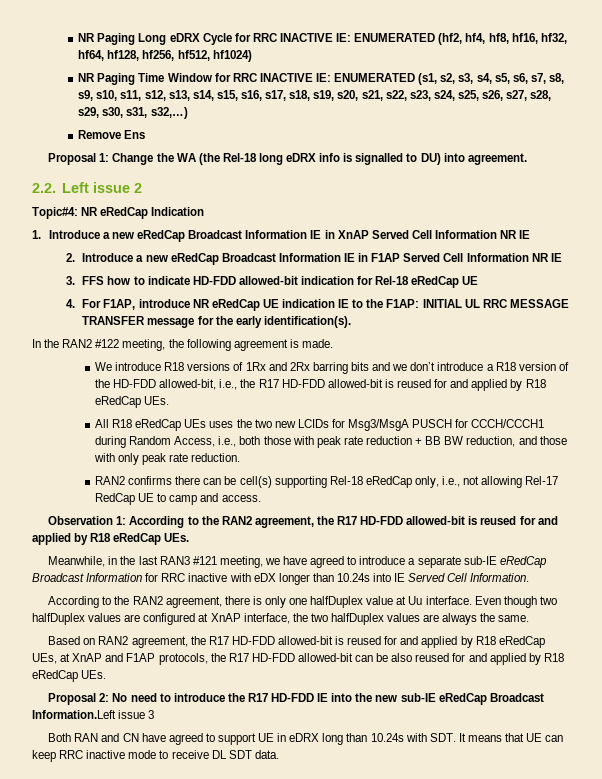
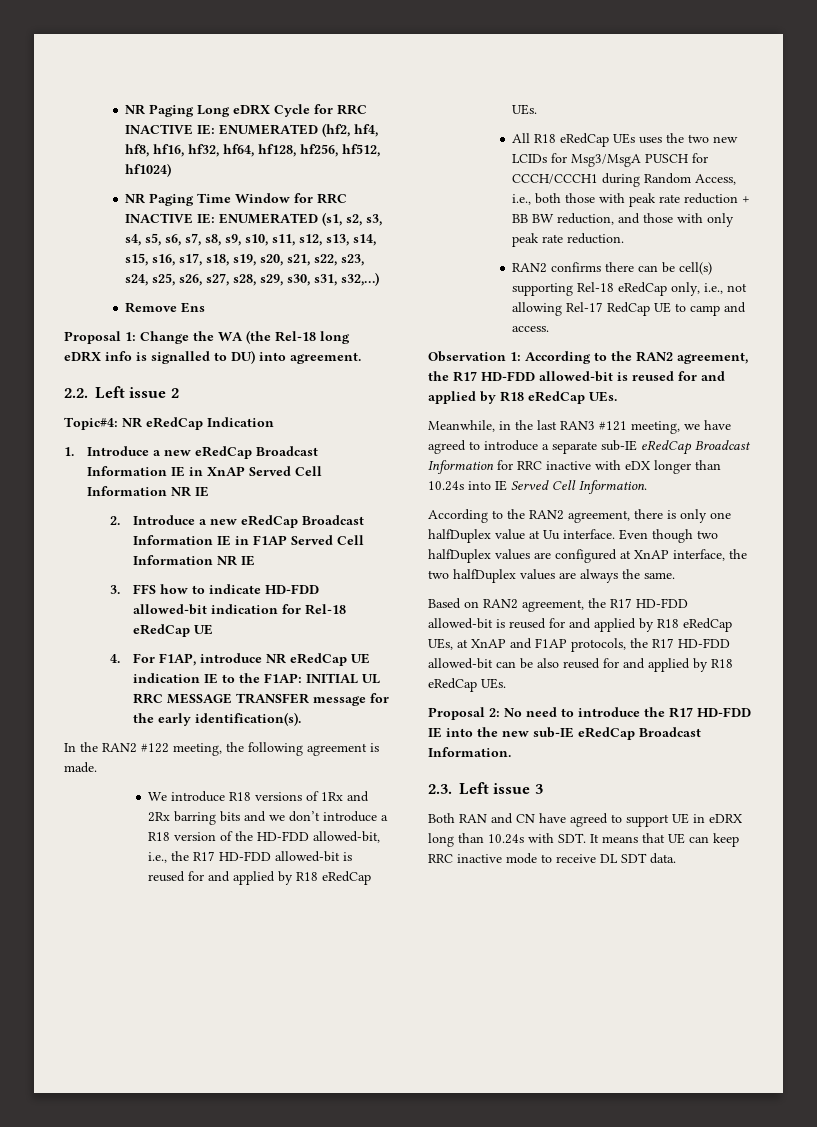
[32,710,116,719] Information.Left -> [428,747,511,757] [428,782,489,795] Information. // 2.3. Left

